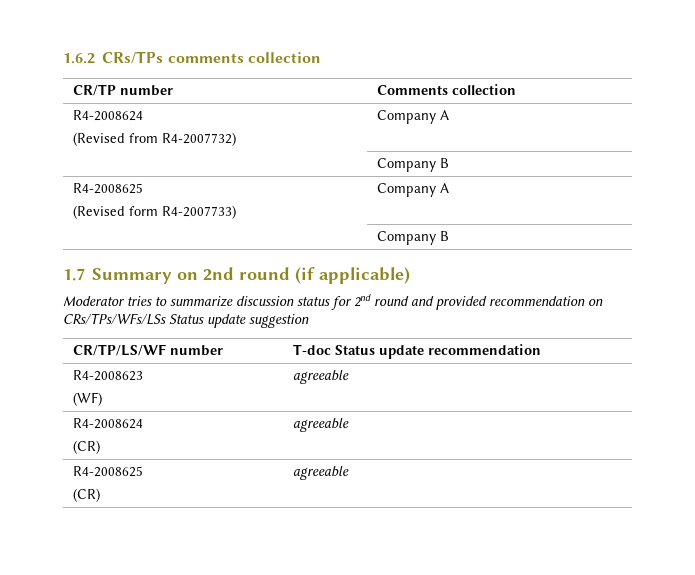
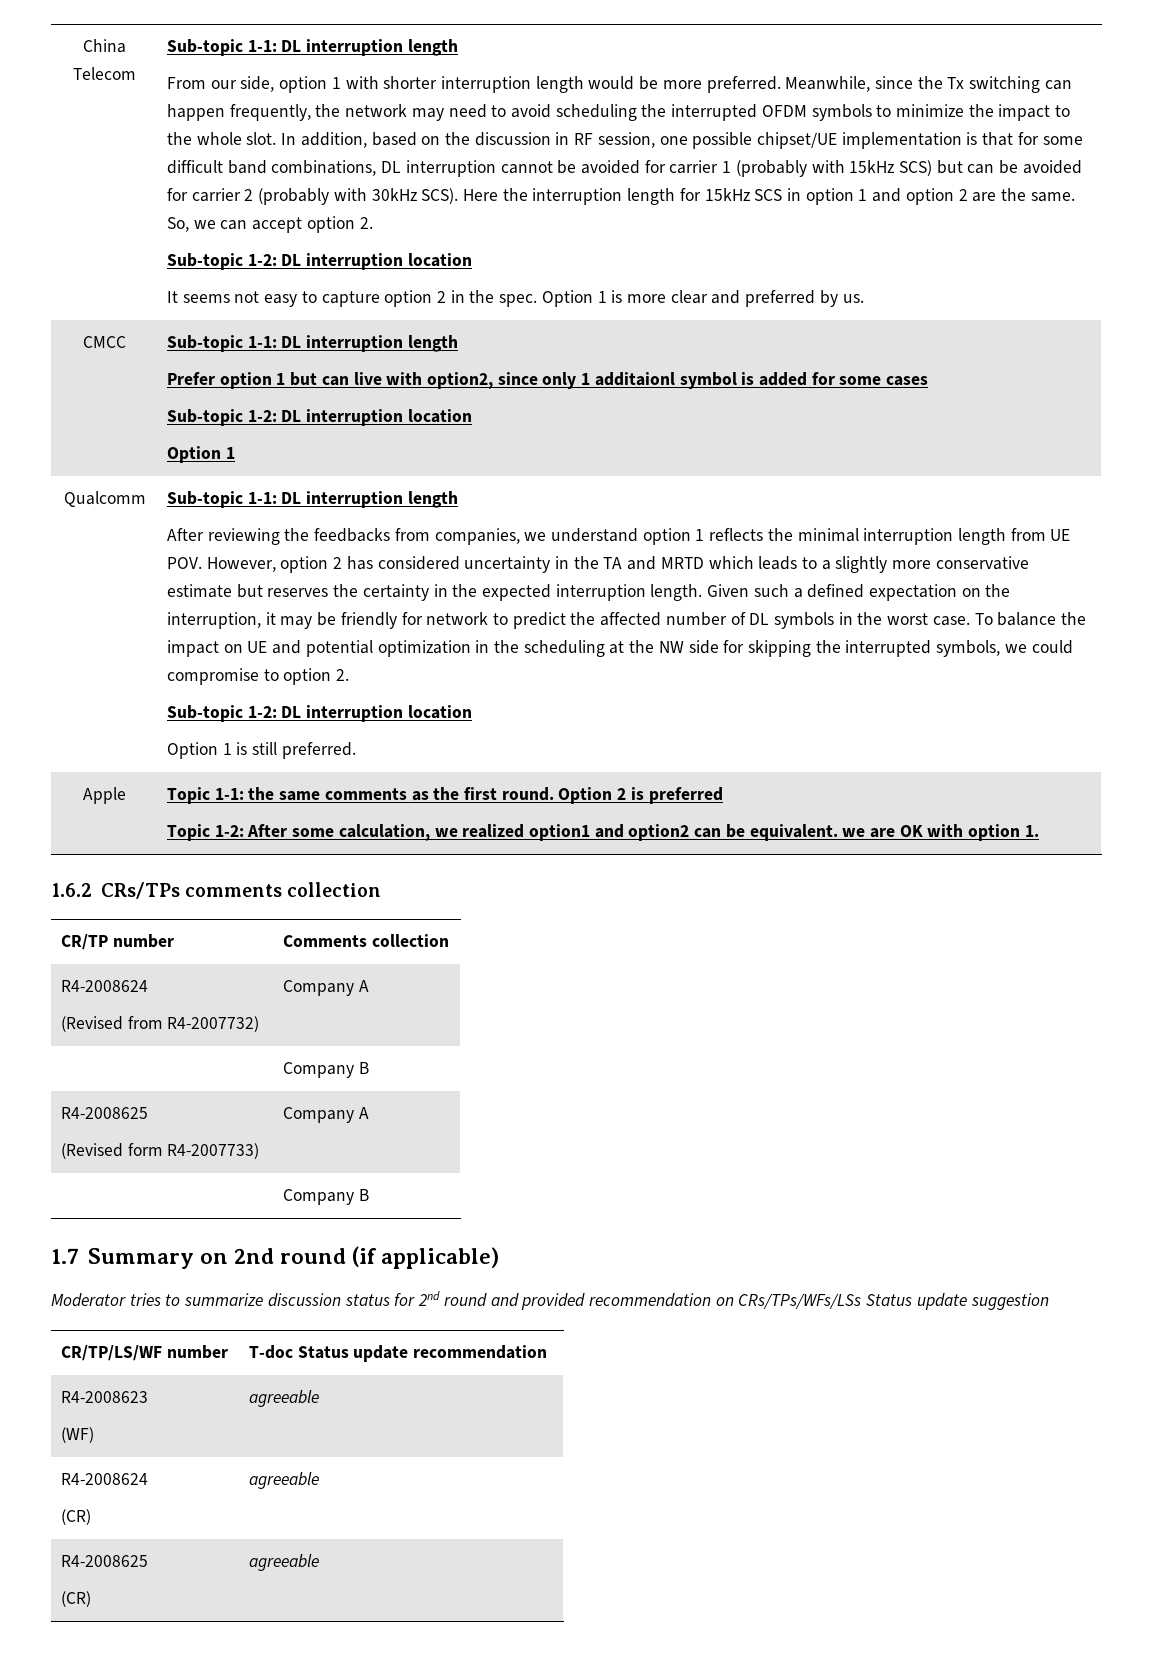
(63, 58) none -> [83,39,126,53] [73,67,136,80] [166,39,458,56] [166,76,1072,93] [166,104,1071,121] [166,132,1083,149] [166,160,1082,177] [166,188,1075,205] [166,216,373,233] [166,253,472,270] [166,290,864,307] [83,336,126,348] [166,335,458,352] [166,372,929,389] [166,409,472,426] [166,446,235,463] [63,491,146,507] [166,491,458,508] [166,528,1071,545] [166,556,1029,573] [166,584,1011,601] [166,612,1087,629] [166,640,1073,657] [166,668,350,685] [166,705,472,722] [166,742,356,759] [83,787,126,804] [166,787,723,804] [166,824,1039,841] China Telecom | Sub-topic 1-1: DL interruption length // From our side, option 1 with shorter interruption length would be more preferred. Meanwhile, since the Tx switching can happen frequently, the network may need to avoid scheduling the interrupted OFDM symbols to minimize the impact to the whole slot. In addition, based on the discussion in RF session, one possible chipset/UE implementation is that for some difficult band combinations, DL interruption cannot be avoided for carrier 1 (probably with 15kHz SCS) but can be avoided for carrier 2 (probably with 30kHz SCS). Here the interruption length for 15kHz SCS in option 1 and option 2 are the same. So, we can accept option 2. // Sub-topic 1-2: DL interruption location // It seems not easy to capture option 2 in the spec. Option 1 is more clear and preferred by us. // CMCC | Sub-topic 1-1: DL interruption length // Prefer option 1 but can live with option2, since only 1 additaionl symbol is added for some cases // Sub-topic 1-2: DL interruption location // Option 1 // Qualcomm | Sub-topic 1-1: DL interruption length // After reviewing the feedbacks from companies, we understand option 1 reflects the minimal interruption length from UE POV. However, option 2 has considered uncertainty in the TA and MRTD which leads to a slightly more conservative estimate but reserves the certainty in the expected interruption length. Given such a defined expectation on the interruption, it may be friendly for network to predict the affected number of DL symbols in the worst case. To balance the impact on UE and potential optimization in the scheduling at the NW side for skipping the interrupted symbols, we could compromise to option 2. // Sub-topic 1-2: DL interruption location // Option 1 is still preferred. // Apple | Topic 1-1: the same comments as the first round. Option 2 is preferred // Topic 1-2: After some calculation, we realized option1 and option2 can be equivalent. we are OK with option 1. //

